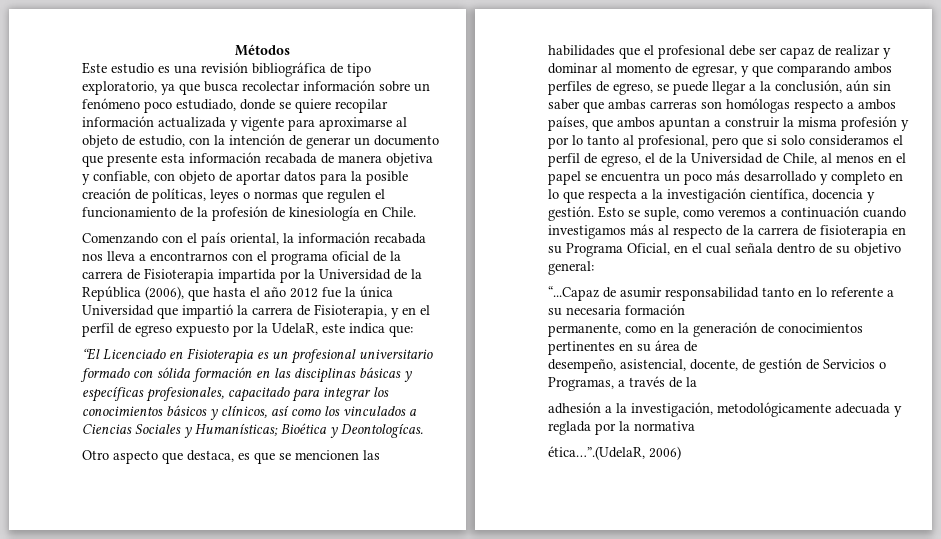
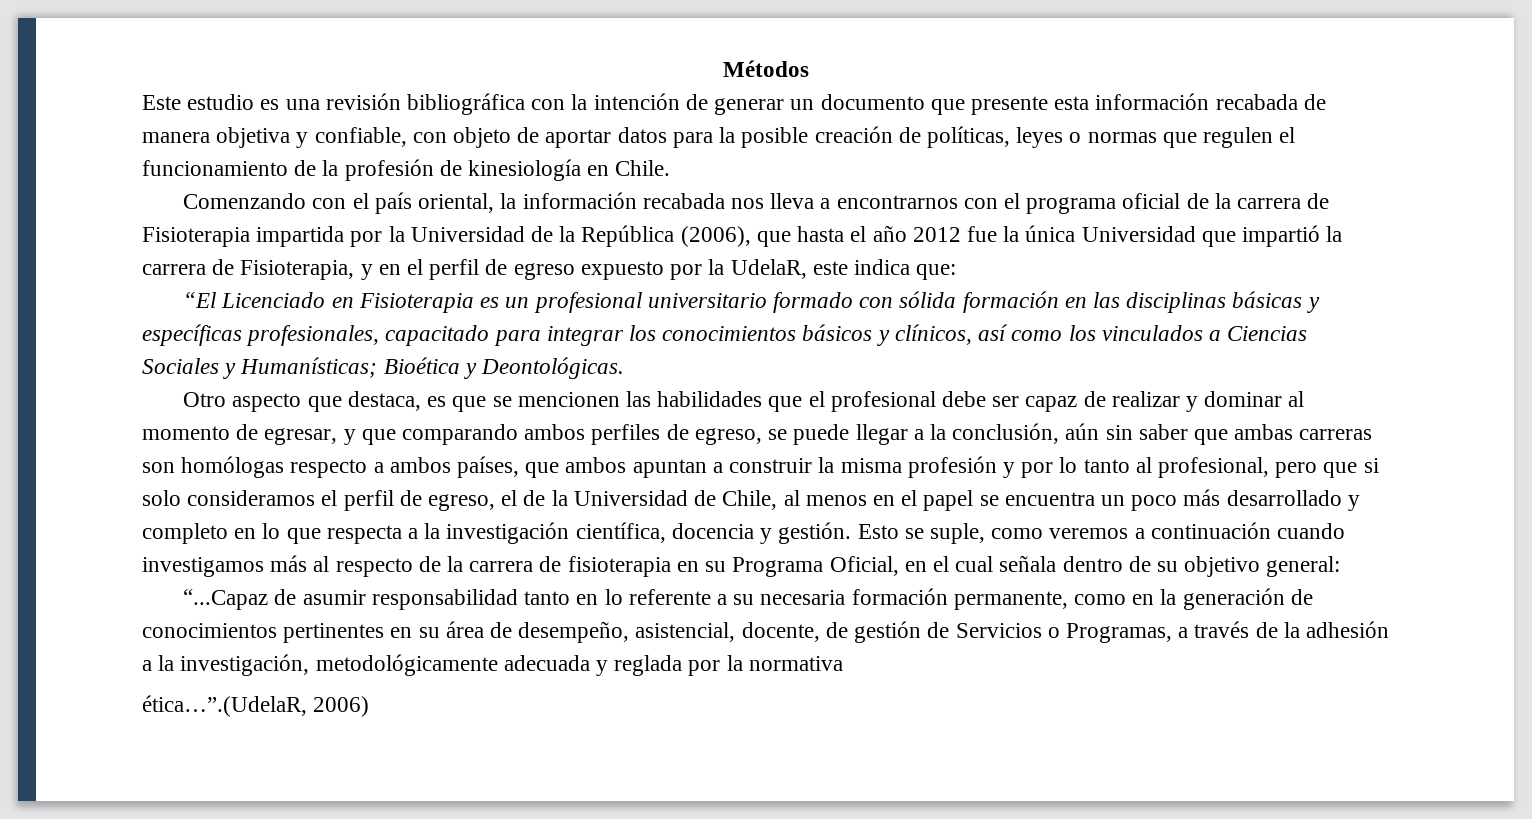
[330,63,371,77] [82,80,430,95] [82,98,388,113] [82,116,407,131] [82,135,185,148] de tipo exploratorio, ya que busca recolectar información sobre un fenómeno poco estudiado, donde se quiere recopilar información actualizada y vigente para aproximarse al objeto de estudio, -> (526, 104) none
[341,423,423,438] Deontologícas. -> [481,357,625,379] Deontológicas.
(685, 309) // -> (948, 596) none
(697, 346) // -> (513, 630) none
(697, 382) // -> (1300, 630) none

